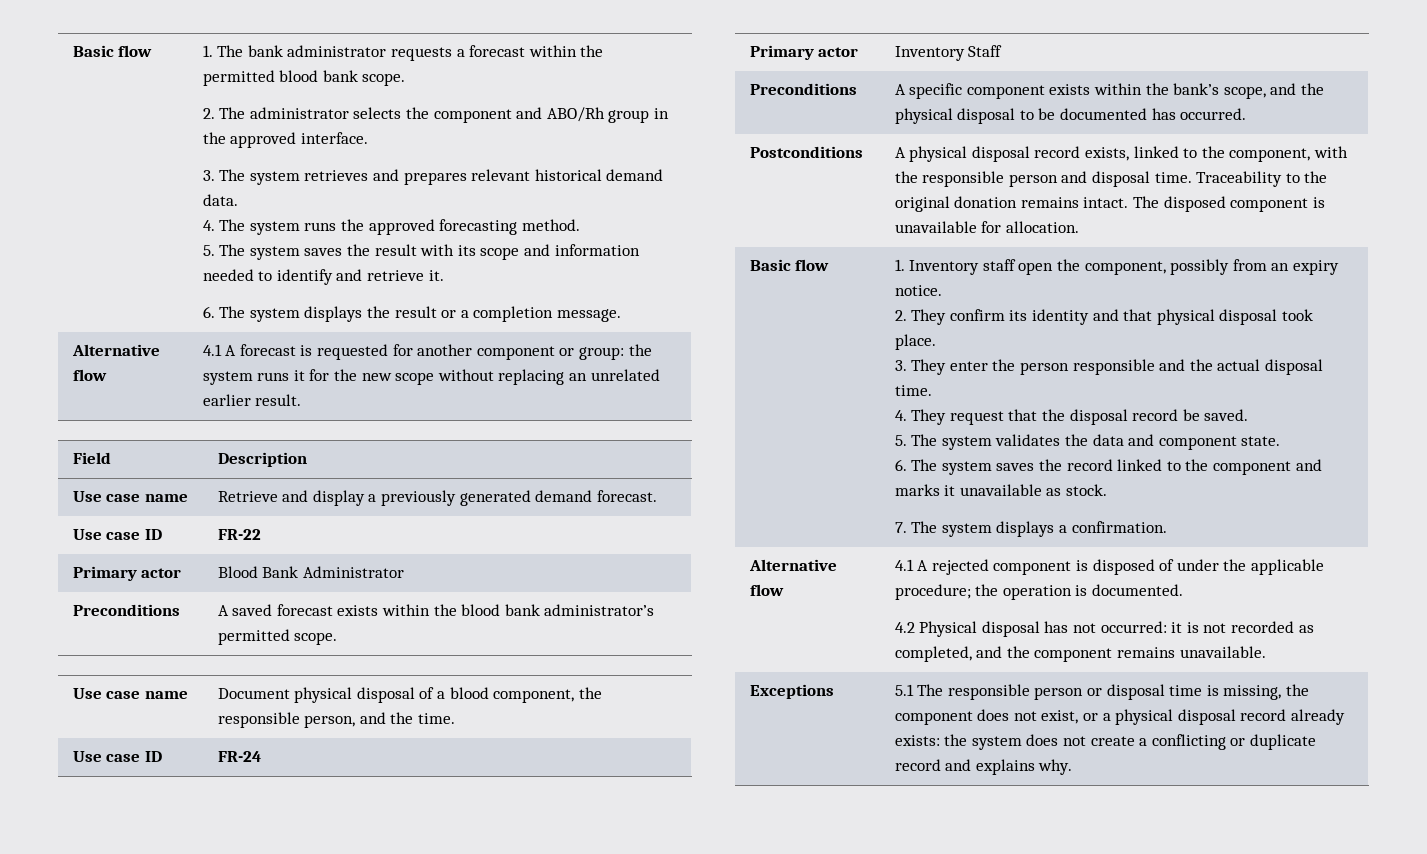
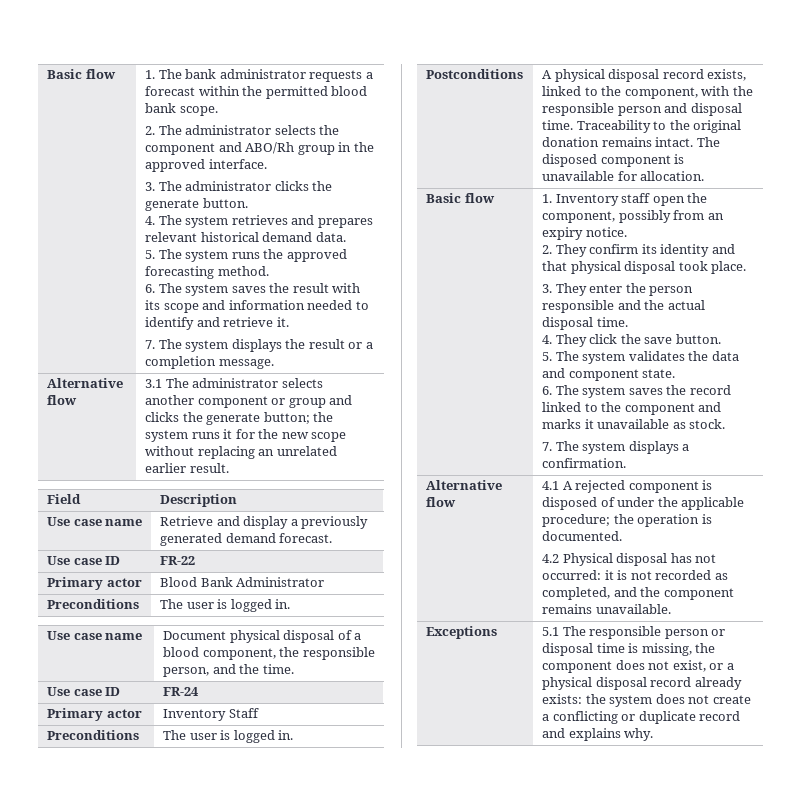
(246, 175) none -> [185,181,333,191] [145,198,248,211] [145,215,182,225] administrator clicks the generate button. // 4. The
[202,220,215,231] 4. -> [145,250,156,259] 5.
[202,245,215,256] 5. -> [145,284,156,293] 6.
[202,306,215,318] 6. -> [145,340,156,349] 7.
[202,344,624,360] 4.1 A forecast is requested for another component or group: -> [145,378,323,388] [145,395,353,408] [145,412,310,425] 3.1 The administrator selects another component or group and clicks the generate button;
[217,604,655,616] [217,629,338,645] A saved forecast exists within the blood bank administrator’s permitted scope. -> [160,599,291,612] The user is logged in.
[894,83,1324,99] [894,108,1247,124] A specific component exists within the bank’s scope, and the physical disposal to be documented has occurred. -> [163,730,294,743] The user is logged in.
[949,409,1249,425] request that the disposal record be saved. -> [589,334,721,344] click the save button.

